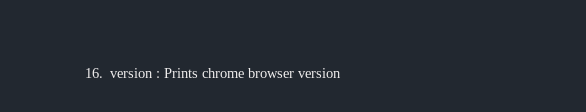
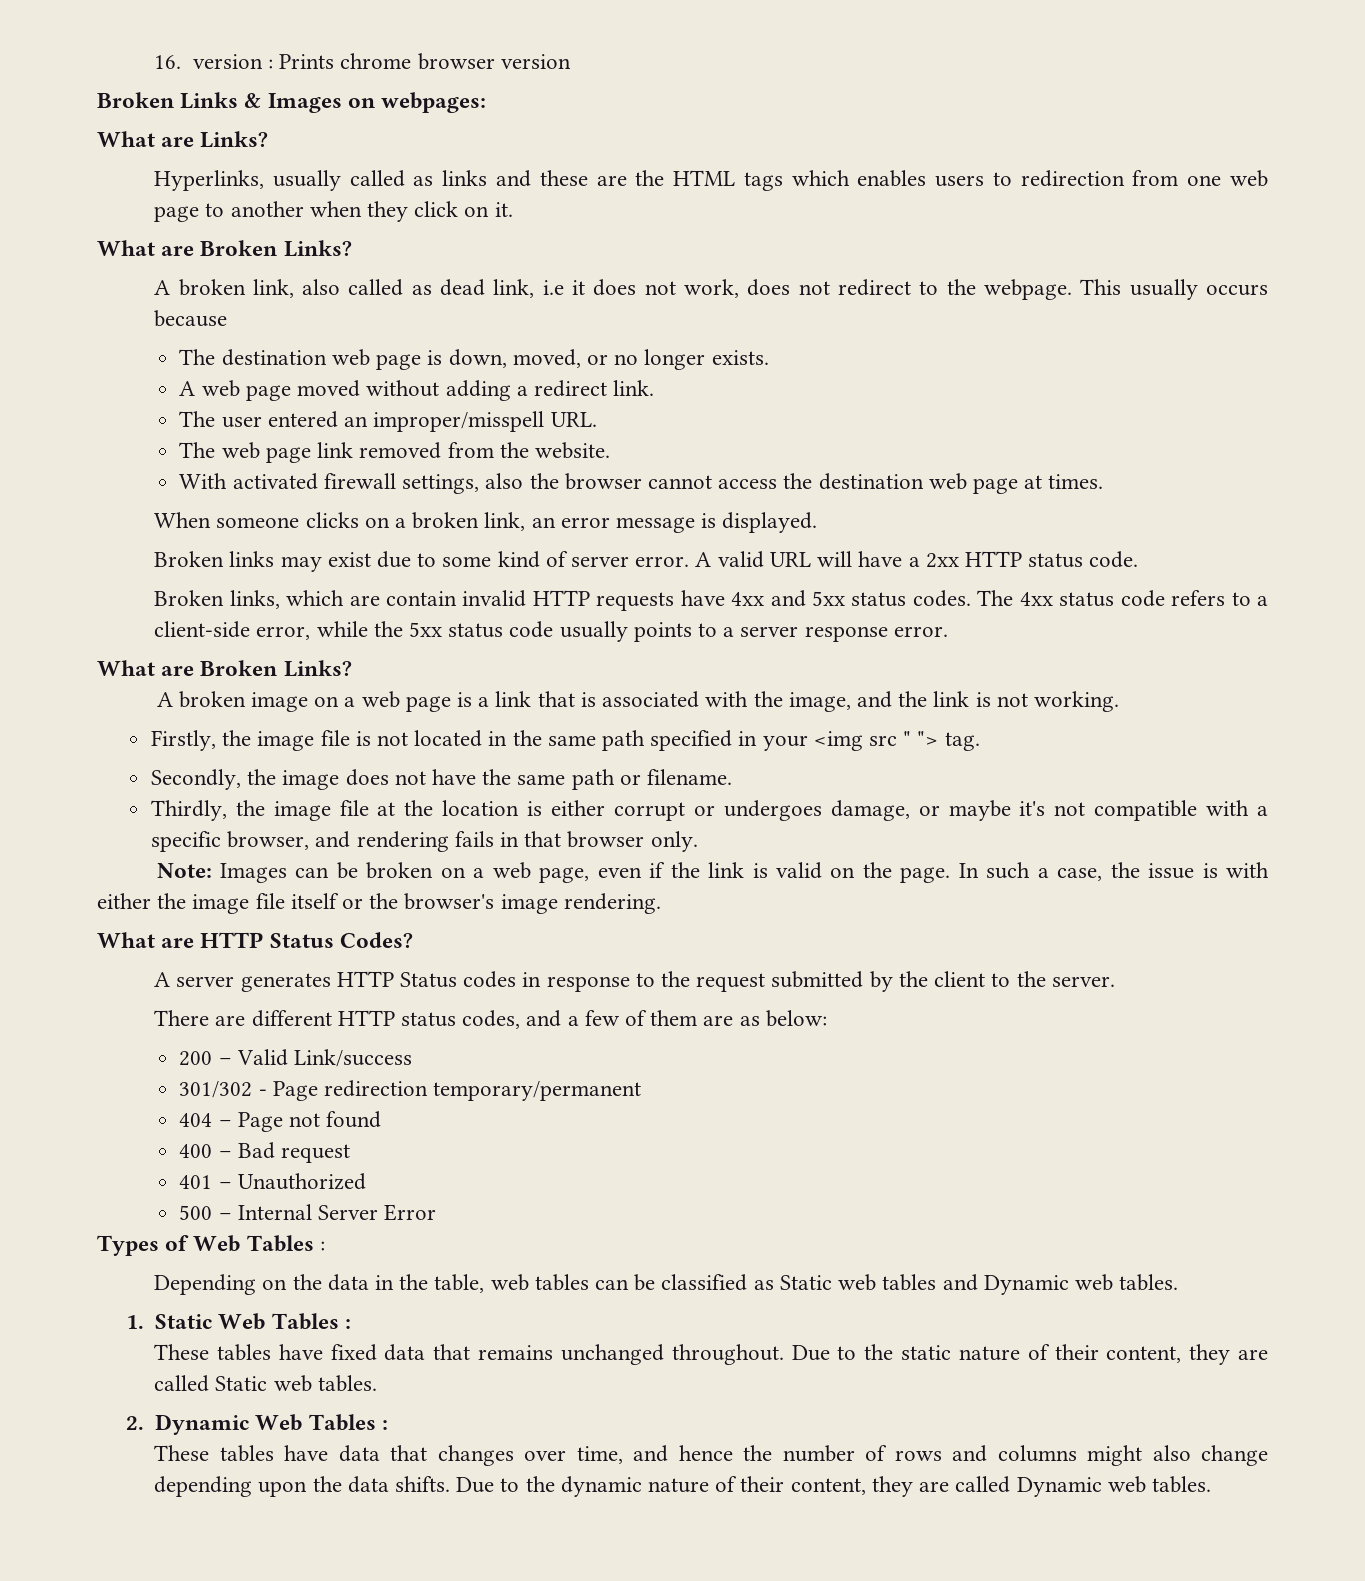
(342, 73) none -> [97,92,487,113] [97,131,269,148] [154,170,1268,191] [154,201,513,222] [97,240,352,257] [154,279,1268,300] [154,310,228,327] [179,349,769,370] [179,380,655,401] [179,411,597,432] [179,442,610,463] [179,473,1104,494] [154,512,818,533] [154,551,1139,572] [154,590,1268,611] [154,621,948,642] [97,660,352,677] [156,691,1119,712] [150,730,980,751] [150,769,732,790] [150,800,1269,821] [150,831,698,852] [156,862,1269,883] [97,893,661,914] [97,932,413,948] [154,971,1115,992] [154,1010,827,1029] [179,1049,413,1067] [179,1080,642,1101] [179,1111,382,1132] [179,1142,351,1163] [179,1173,366,1190] [179,1204,437,1221] [97,1235,325,1256] [154,1274,1179,1295] [125,1313,351,1330] [154,1344,1268,1365] [154,1375,377,1392] [125,1414,388,1435] [154,1445,1269,1466] [154,1476,1211,1497] // Broken Links & Images on webpages: // What are Links? // Hyperlinks, usually called as links and these are the HTML tags which enables users to redirection from one web page to another when they click on it. // What are Broken Links? // A broken link, also called as dead link, i.e it does not work, does not redirect to the webpage. This usually occurs because // The destination web page is down, moved, or no longer exists. // A web page moved without adding a redirect link. // The user entered an improper/misspell URL. // The web page link removed from the website. // With activated firewall settings, also the browser cannot access the destination web page at times. // When someone clicks on a broken link, an error message is displayed. // Broken links may exist due to some kind of server error. A valid URL will have a 2xx HTTP status code. // Broken links, which are contain invalid HTTP requests have 4xx and 5xx status codes. The 4xx status code refers to a client-side error, while the 5xx status code usually points to a server response error. // What are Broken Links? // A broken image on a web page is a link that is associated with the image, and the link is not working. // Firstly, the image file is not located in the same path specified in your <img src " "> tag. // Secondly, the image does not have the same path or filename. // Thirdly, the image file at the location is either corrupt or undergoes damage, or maybe it's not compatible with a specific browser, and rendering fails in that browser only. // Note: Images can be broken on a web page, even if the link is valid on the page. In such a case, the issue is with either the image file itself or the browser's image rendering. // What are HTTP Status Codes? // A server generates HTTP Status codes in response to the request submitted by the client to the server. // There are different HTTP status codes, and a few of them are as below: // 200 – Valid Link/success // 301/302 - Page redirection temporary/permanent // 404 – Page not found // 400 – Bad request // 401 – Unauthorized // 500 – Internal Server Error // Types of Web Tables : // Depending on the data in the table, web tables can be classified as Static web tables and Dynamic web tables. // 1. Static Web Tables : // These tables have fixed data that remains unchanged throughout. Due to the static nature of their content, they are called Static web tables. // 2. Dynamic Web Tables : // These tables have data that changes over time, and hence the number of rows and columns might also change depending upon the data shifts. Due to the dynamic nature of their content, they are called Dynamic web tables.

